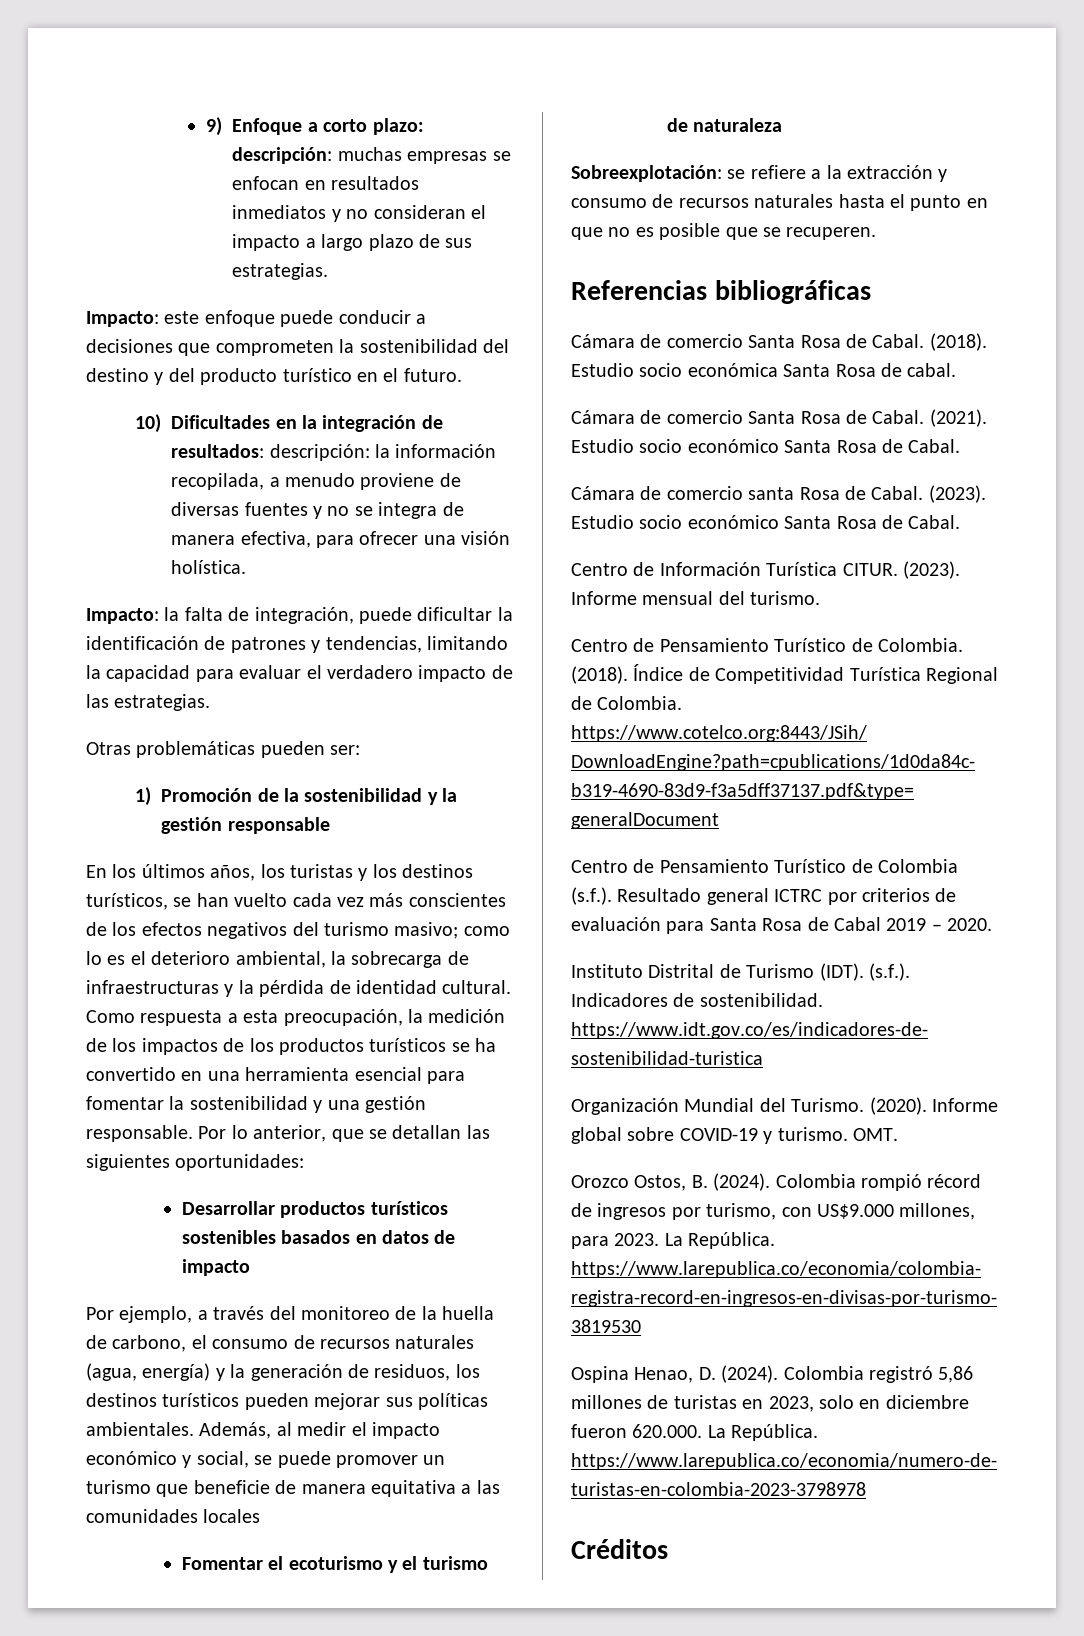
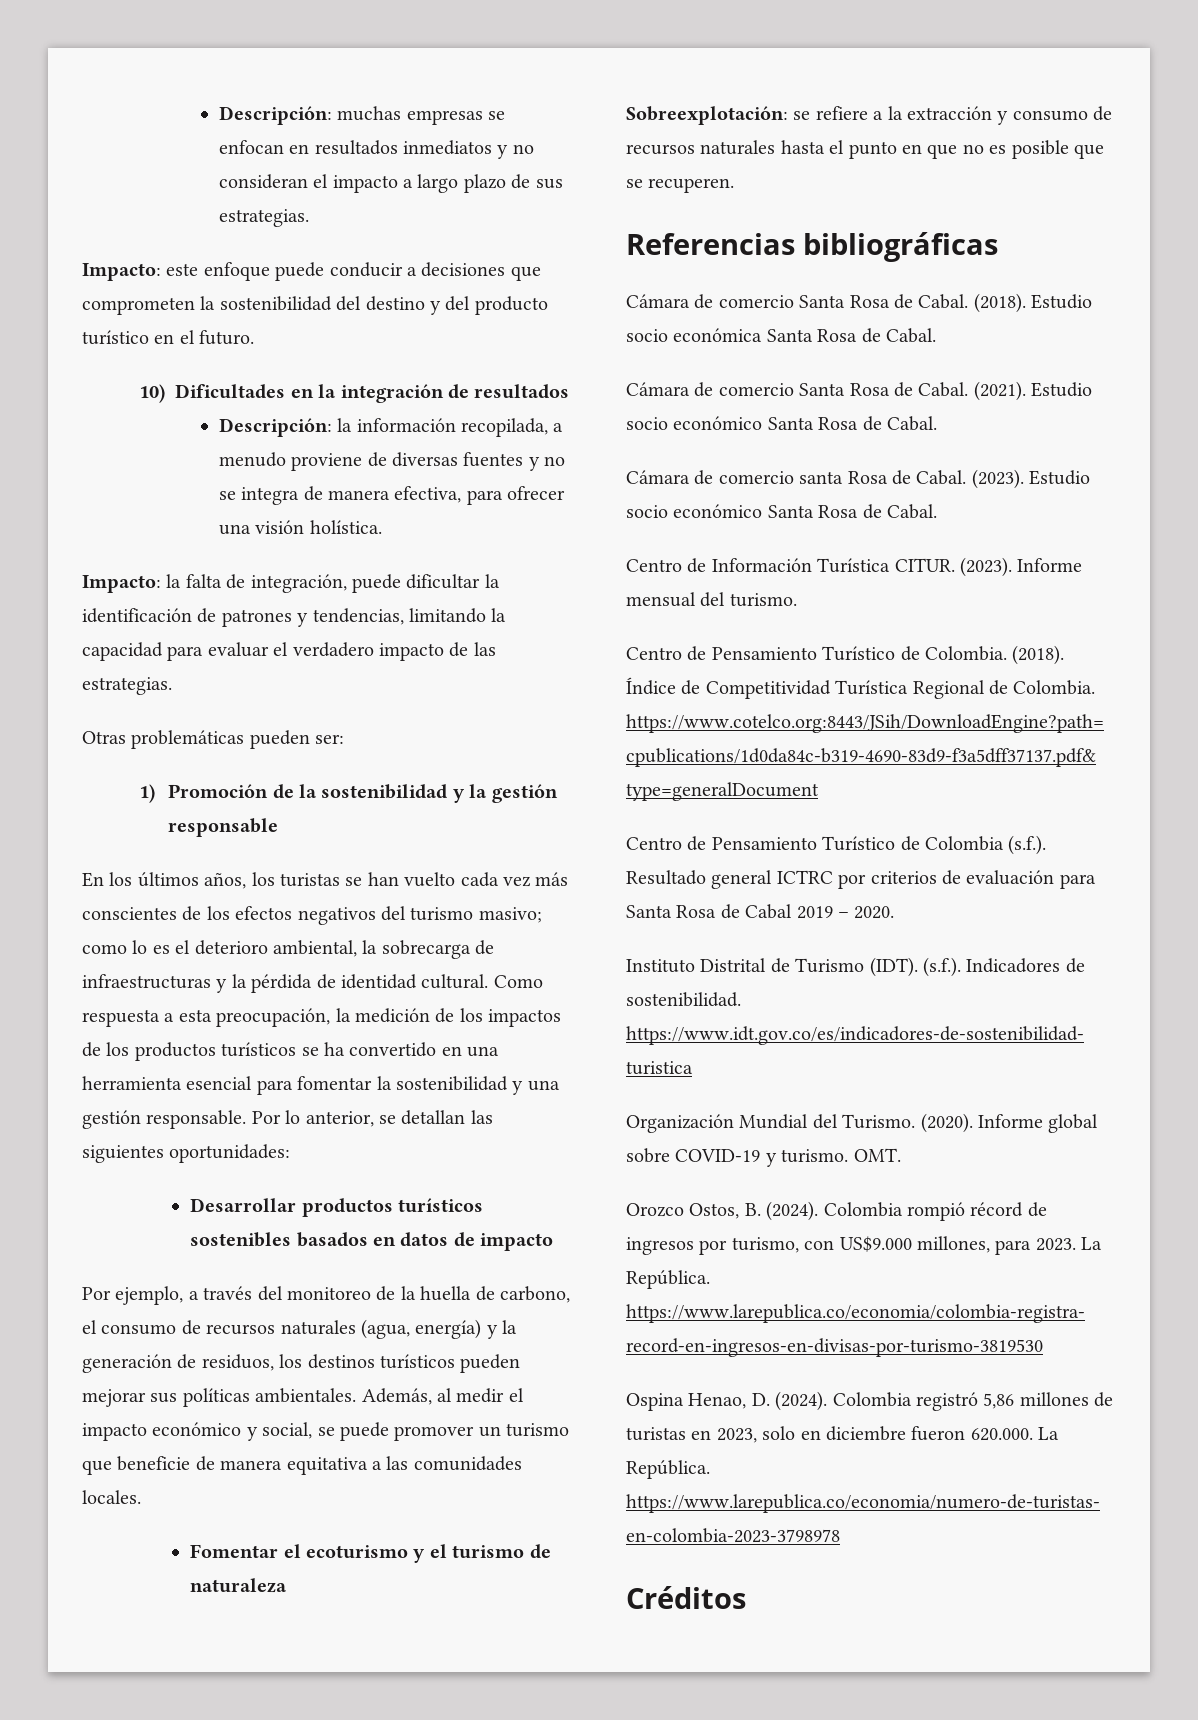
[206,117,424,136] [232,147,333,164] 9) Enfoque a corto plazo: descripción: -> [218,106,332,125] Descripción:
[171,444,370,461] resultados: descripción: -> [474,384,570,399] [218,418,332,437] resultados // Descripción:
[358,864,474,881] [86,893,168,910] y los destinos turísticos, -> (340, 880) none
[331,1129,364,1142] que -> (374, 1119) none
[203,1509,261,1523] locales -> [82,1490,141,1504] locales.
[907,363,957,377] cabal. -> [886,328,936,343] Cabal.

